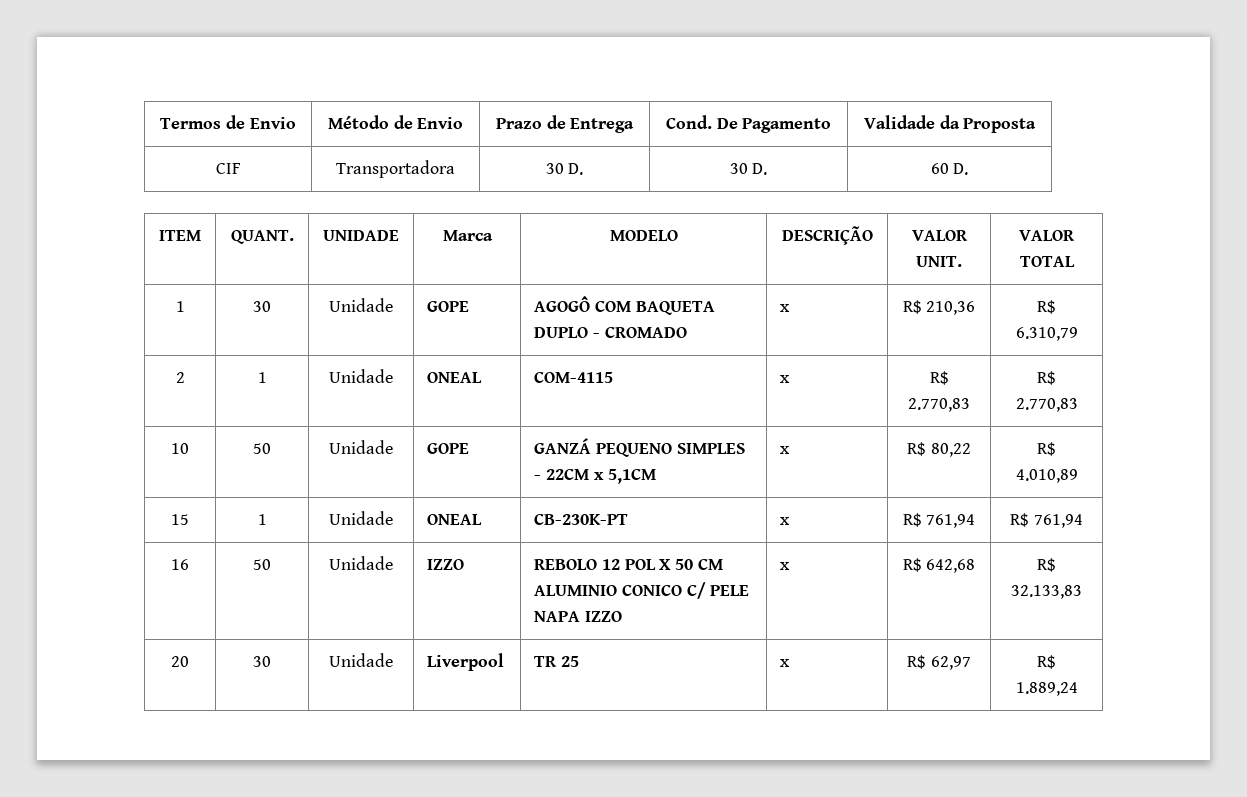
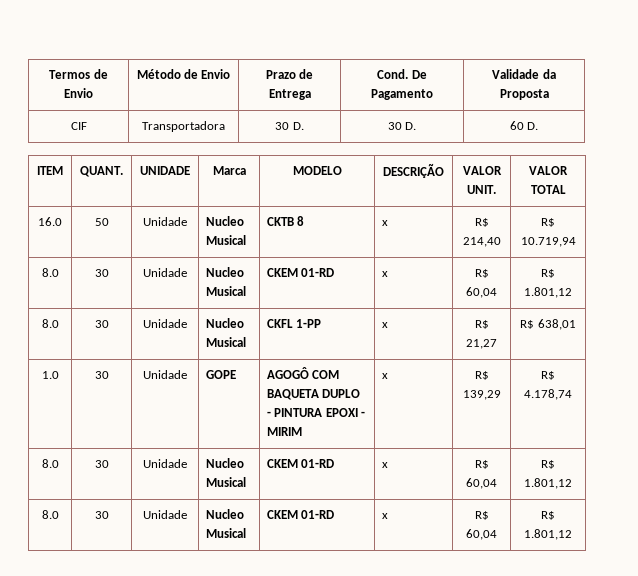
[175,301,185,312] 1 -> [38,217,62,226] [94,218,109,226] [143,217,187,226] [206,216,245,226] [206,235,247,245] [267,216,305,226] [382,220,389,226] [474,218,489,227] [462,237,501,247] [541,218,555,227] [520,237,576,247] [41,268,59,277] [94,269,109,277] [143,268,187,277] [206,267,245,277] [206,286,247,296] [267,268,335,277] [382,271,389,277] [474,269,489,278] [466,287,497,298] [541,269,555,278] [524,287,572,298] [41,319,59,328] [94,320,109,328] [143,319,187,328] [206,318,245,328] [206,337,247,347] [267,319,322,328] [382,322,389,328] [474,320,489,329] [466,339,497,349] [520,319,576,330] [41,371,59,379] 16.0 | 50 | Unidade | Nucleo Musical | CKTB 8 | x | R$ 214,40 | R$ 10.719,94 // 8.0 | 30 | Unidade | Nucleo Musical | CKEM 01-RD | x | R$ 60,04 | R$ 1.801,12 // 8.0 | 30 | Unidade | Nucleo Musical | CKFL 1-PP | x | R$ 21,27 | R$ 638,01 // 1.0
[604,327,687,338] [780,304,791,312] [902,300,976,315] [1037,300,1056,314] [1015,327,1078,341] [175,372,185,383] [257,372,267,383] [329,369,393,383] [427,372,483,383] [534,372,614,383] [780,375,791,383] [929,371,949,385] [908,398,970,412] [1037,371,1056,385] [1015,398,1078,412] [171,443,189,454] [253,443,271,454] [329,440,393,454] [427,443,470,454] [534,438,745,457] [534,469,657,484] [780,446,791,454] [907,442,971,457] [1037,442,1056,456] [1015,469,1078,483] [171,514,189,525] [257,514,267,525] [329,511,393,525] [427,514,483,525] [534,514,629,525] [780,517,791,525] [902,513,976,528] [1010,513,1083,528] [171,559,189,570] [253,559,271,570] [329,556,393,570] [427,559,465,570] [534,559,723,570] [534,582,750,599] [534,611,623,622] [780,562,791,570] [902,558,976,573] [1037,558,1056,572] [1011,585,1082,599] [171,656,189,667] [253,656,271,667] [329,653,393,667] [427,653,505,671] [534,656,580,667] [780,659,791,667] [907,655,971,670] [1037,655,1056,669] [1015,682,1078,696] CROMADO | x | R$ 210,36 | R$ 6.310,79 // 2 | 1 | Unidade | ONEAL | COM-4115 | x | R$ 2.770,83 | R$ 2.770,83 // 10 | 50 | Unidade | GOPE | GANZÁ PEQUENO SIMPLES - 22CM x 5,1CM | x | R$ 80,22 | R$ 4.010,89 // 15 | 1 | Unidade | ONEAL | CB-230K-PT | x | R$ 761,94 | R$ 761,94 // 16 | 50 | Unidade | IZZO | REBOLO 12 POL X 50 CM ALUMINIO CONICO C/ PELE NAPA IZZO | x | R$ 642,68 | R$ 32.133,83 // 20 | 30 | Unidade | Liverpool | TR 25 | x | R$ 62,97 | R$ 1.889,24 -> [274,408,366,417] [267,427,303,436] [382,373,389,379] [474,371,489,380] [462,390,501,400] [541,371,555,380] [524,389,572,400] [41,459,59,468] [94,460,109,468] [143,459,187,468] [206,458,245,468] [206,477,247,487] [267,459,335,468] [382,462,389,468] [474,460,489,469] [466,478,497,489] [541,460,555,469] [524,478,572,489] [41,510,59,519] [94,511,109,519] [143,510,187,519] [206,509,245,519] [206,528,247,538] [267,510,335,519] [382,513,389,519] [474,511,489,520] [466,529,497,540] [541,511,555,520] [524,529,572,540] PINTURA EPOXI - MIRIM | x | R$ 139,29 | R$ 4.178,74 // 8.0 | 30 | Unidade | Nucleo Musical | CKEM 01-RD | x | R$ 60,04 | R$ 1.801,12 // 8.0 | 30 | Unidade | Nucleo Musical | CKEM 01-RD | x | R$ 60,04 | R$ 1.801,12

